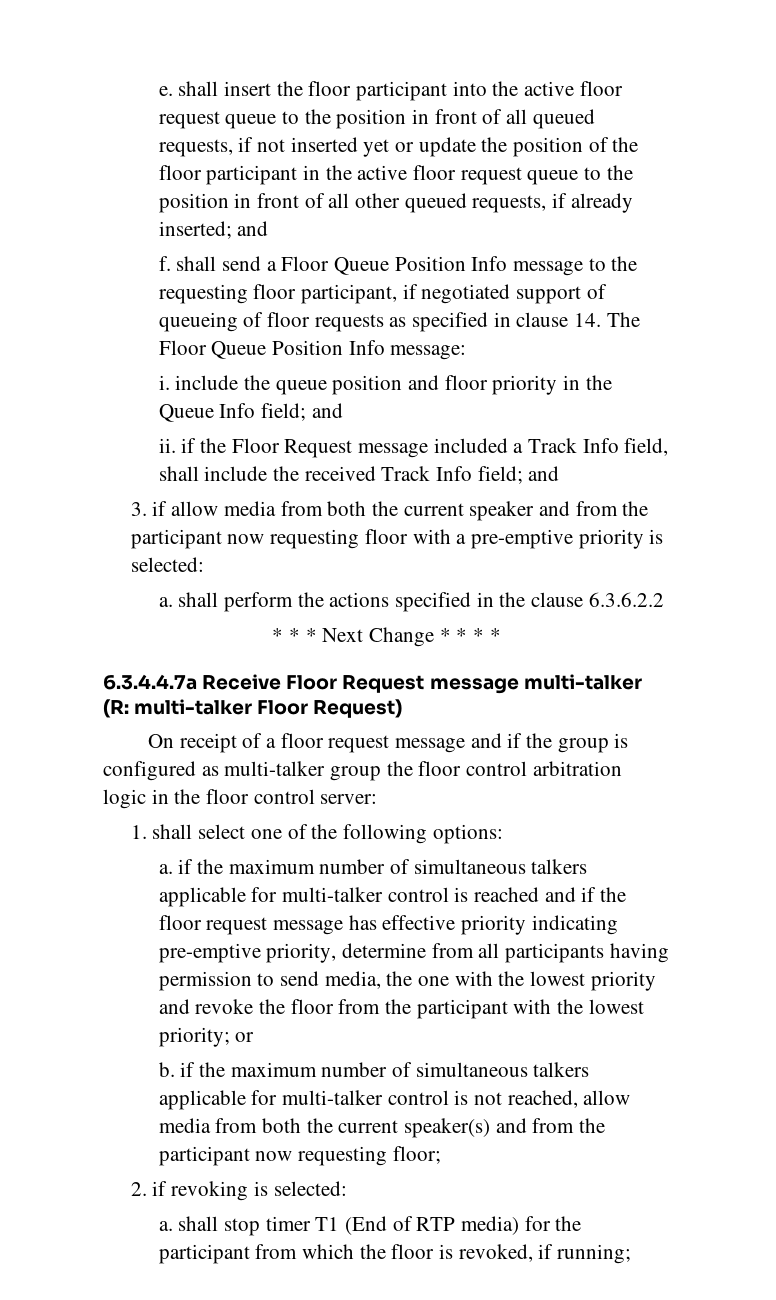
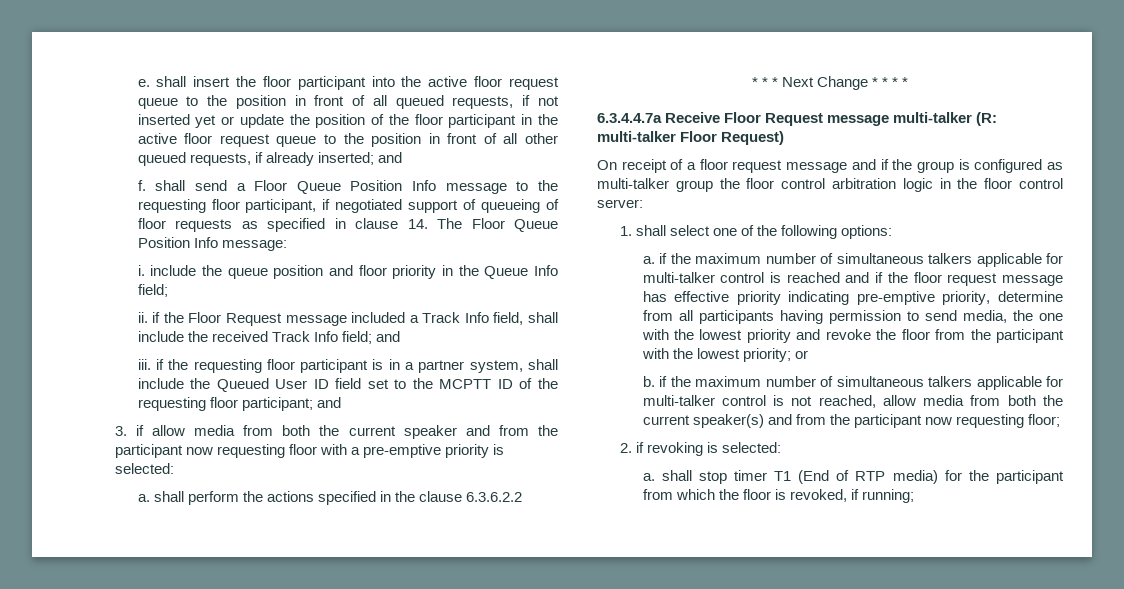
[311,403,343,418] and -> (168, 290) none
(560, 473) none -> [137,359,558,373] [137,378,558,392] [137,397,341,411] // iii. if the requesting floor participant is in a partner system, shall include the Queued User ID field set to the MCPTT ID of the requesting floor participant; and

